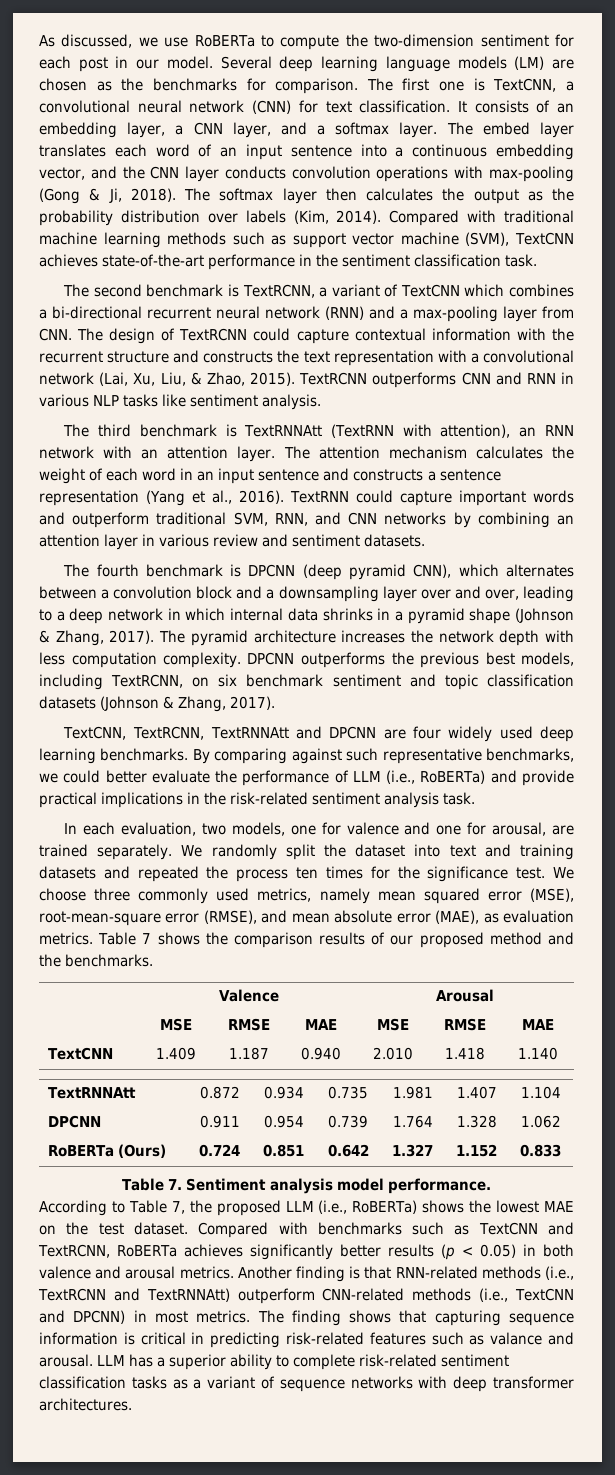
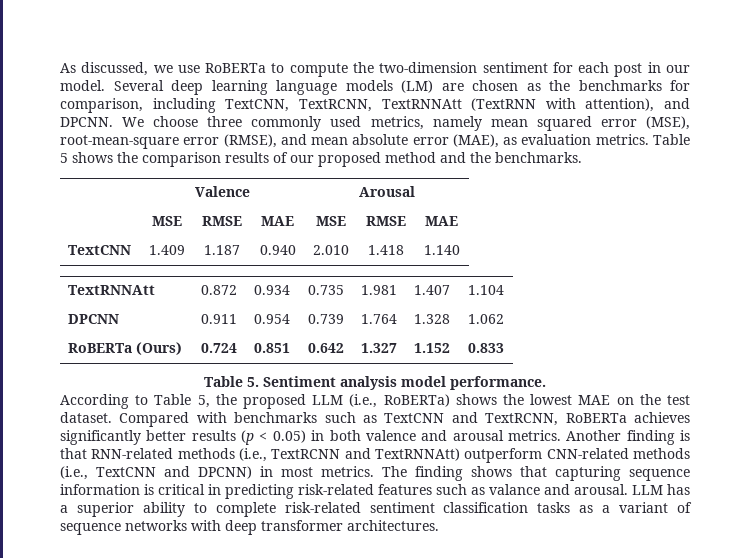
[275,78,574,94] [39,100,574,114] [39,122,574,138] [39,144,575,160] [39,166,574,182] [39,188,574,204] [39,210,574,226] [39,232,575,248] [39,254,538,270] [63,284,574,298] [39,306,574,322] [39,328,574,344] [39,350,574,366] [39,372,574,388] [39,394,322,410] [63,424,575,438] [39,446,574,462] [39,468,501,484] [39,490,574,506] [39,512,574,528] [39,534,426,550] [63,564,574,580] [39,586,575,602] [39,608,574,624] [39,630,574,646] [39,652,574,668] [39,674,574,690] [39,696,276,712] [63,726,575,742] [39,748,574,764] [39,770,574,786] [39,792,476,808] [64,822,575,836] [39,844,574,860] [39,866,546,882] comparison. The first one is TextCNN, a convolutional neural network (CNN) for text classification. It consists of an embedding layer, a CNN layer, and a softmax layer. The embed layer translates each word of an input sentence into a continuous embedding vector, and the CNN layer conducts convolution operations with max-pooling (Gong & Ji, 2018). The softmax layer then calculates the output as the probability distribution over labels (Kim, 2014). Compared with traditional machine learning methods such as support vector machine (SVM), TextCNN achieves state-of-the-art performance in the sentiment classification task. // The second benchmark is TextRCNN, a variant of TextCNN which combines a bi-directional recurrent neural network (RNN) and a max-pooling layer from CNN. The design of TextRCNN could capture contextual information with the recurrent structure and constructs the text representation with a convolutional network (Lai, Xu, Liu, & Zhao, 2015). TextRCNN outperforms CNN and RNN in various NLP tasks like sentiment analysis. // The third benchmark is TextRNNAtt (TextRNN with attention), an RNN network with an attention layer. The attention mechanism calculates the weight of each word in an input sentence and constructs a sentence representation (Yang et al., 2016). TextRNN could capture important words and outperform traditional SVM, RNN, and CNN networks by combining an attention layer in various review and sentiment datasets. // The fourth benchmark is DPCNN (deep pyramid CNN), which alternates between a convolution block and a downsampling layer over and over, leading to a deep network in which internal data shrinks in a pyramid shape (Johnson & Zhang, 2017). The pyramid architecture increases the network depth with less computation complexity. DPCNN outperforms the previous best models, including TextRCNN, on six benchmark sentiment and topic classification datasets (Johnson & Zhang, 2017). // TextCNN, TextRCNN, TextRNNAtt and DPCNN are four widely used deep learning benchmarks. By comparing against such representative benchmarks, we could better evaluate the performance of LLM (i.e., RoBERTa) and provide practical implications in the risk-related sentiment analysis task. // In each evaluation, two models, one for valence and one for arousal, are trained separately. We randomly split the dataset into text and training datasets and repeated the process ten times for the significance test. -> [60,98,690,113] [60,117,113,127] comparison, including TextCNN, TextRCNN, TextRNNAtt (TextRNN with attention), and DPCNN.
[142,933,152,944] 7 -> [60,153,68,163] 5
[168,1179,183,1190] 7. -> [247,377,259,387] 5.
[171,1201,185,1214] 7, -> [197,395,210,408] 5,

